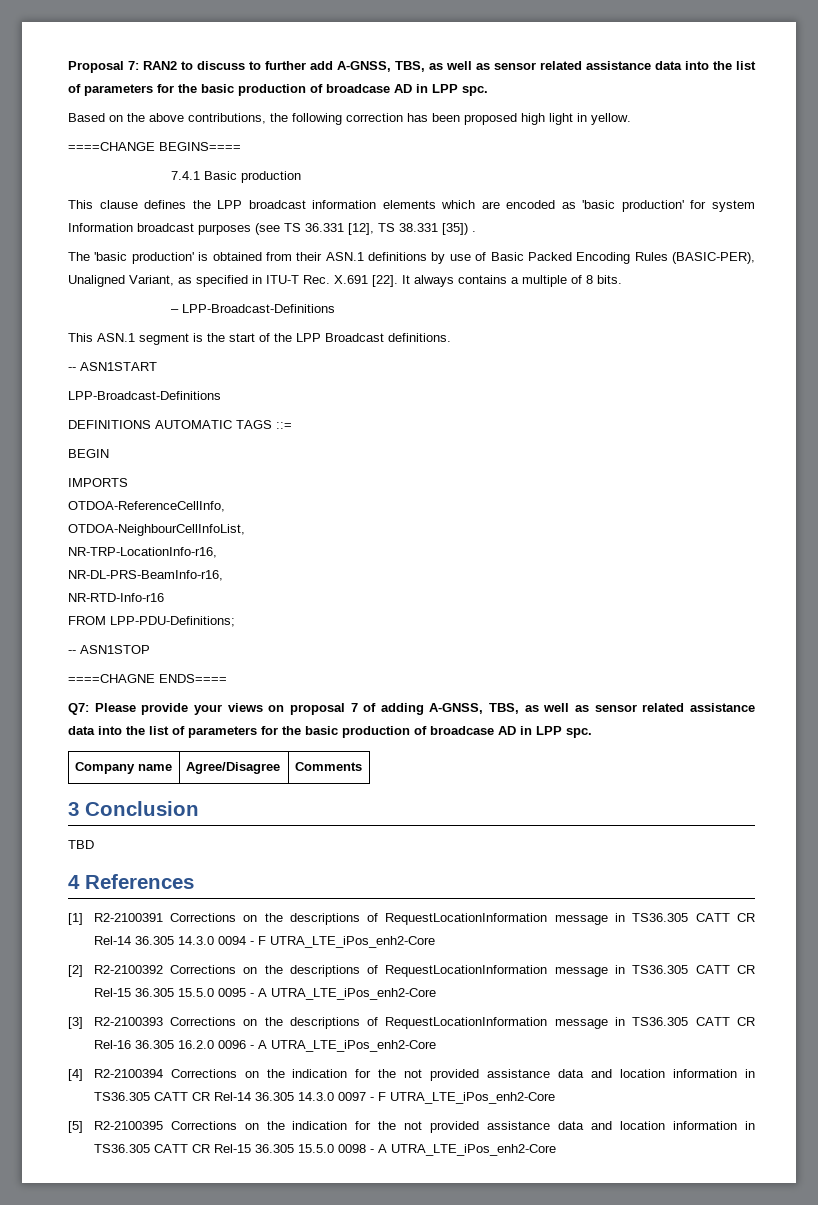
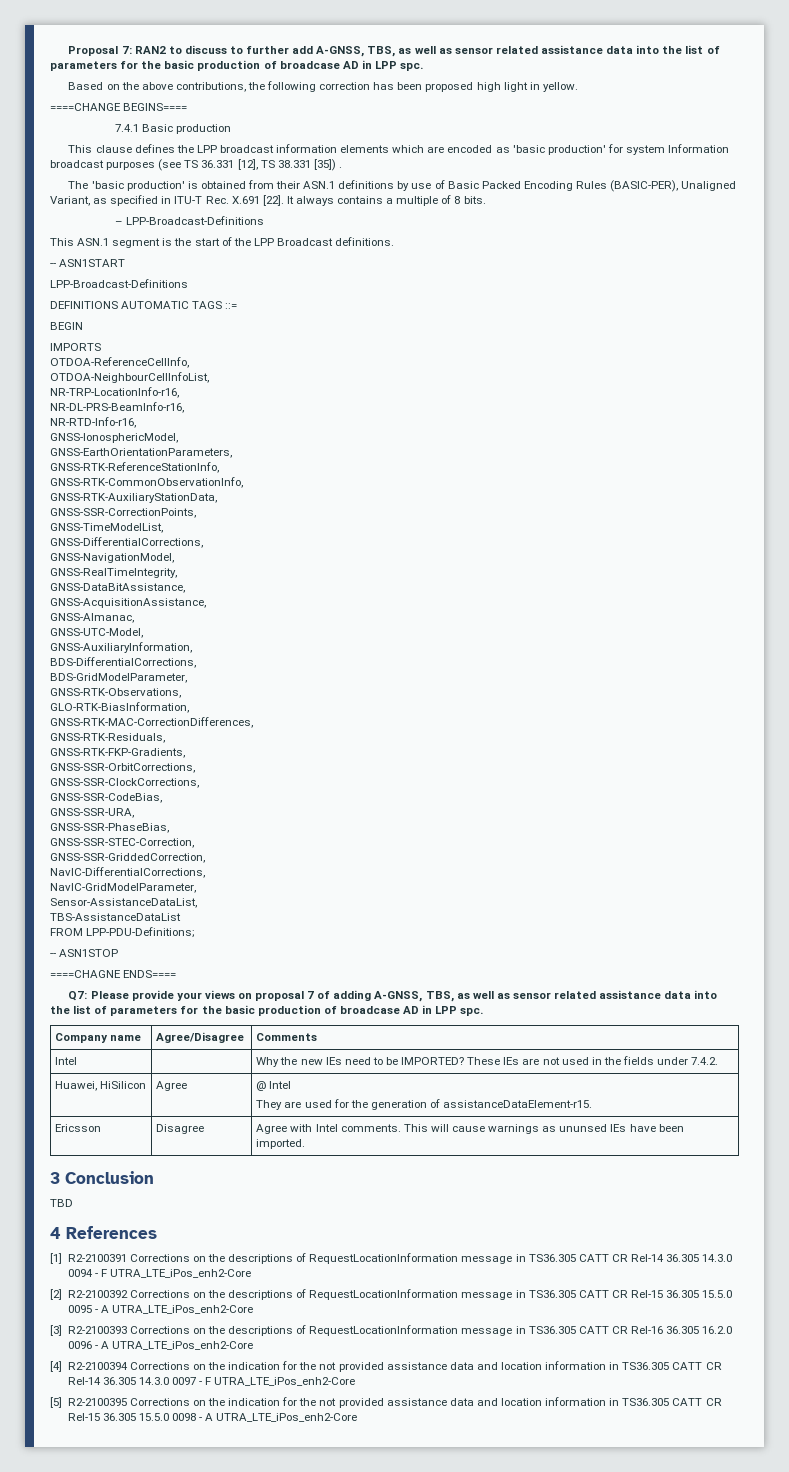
[68,593,164,602] NR-RTD-Info-r16 -> [50,417,136,428] [50,433,178,443] [50,448,232,458] [50,462,219,473] [50,477,243,488] [50,493,217,503] [50,508,196,518] [50,523,163,533] [50,537,203,548] [50,553,174,563] [50,568,177,578] [50,583,185,593] [50,598,206,608] [50,613,134,623] [50,628,143,638] [50,642,192,653] [50,657,196,668] [50,673,187,683] [50,688,181,698] [50,702,189,713] [50,717,253,728] [50,733,165,743] [50,748,185,758] [50,763,195,773] [50,778,199,788] [50,793,162,803] [50,808,134,818] [50,823,169,833] [50,838,194,848] [50,853,205,863] [50,867,205,878] [50,883,196,893] [50,898,197,908] [50,913,181,921] NR-RTD-Info-r16, // GNSS-IonosphericModel, // GNSS-EarthOrientationParameters, // GNSS-RTK-ReferenceStationInfo, // GNSS-RTK-CommonObservationInfo, // GNSS-RTK-AuxiliaryStationData, // GNSS-SSR-CorrectionPoints, // GNSS-TimeModelList, // GNSS-DifferentialCorrections, // GNSS-NavigationModel, // GNSS-RealTimeIntegrity, // GNSS-DataBitAssistance, // GNSS-AcquisitionAssistance, // GNSS-Almanac, // GNSS-UTC-Model, // GNSS-AuxiliaryInformation, // BDS-DifferentialCorrections, // BDS-GridModelParameter, // GNSS-RTK-Observations, // GLO-RTK-BiasInformation, // GNSS-RTK-MAC-CorrectionDifferences, // GNSS-RTK-Residuals, // GNSS-RTK-FKP-Gradients, // GNSS-SSR-OrbitCorrections, // GNSS-SSR-ClockCorrections, // GNSS-SSR-CodeBias, // GNSS-SSR-URA, // GNSS-SSR-PhaseBias, // GNSS-SSR-STEC-Correction, // GNSS-SSR-GriddedCorrection, // NavIC-DifferentialCorrections, // NavIC-GridModelParameter, // Sensor-AssistanceDataList, // TBS-AssistanceDataList
(362, 766) none -> [55,1057,78,1065] [256,1056,719,1067] [55,1081,147,1091] [156,1081,188,1091] [256,1081,292,1091] [256,1099,593,1110] [55,1124,102,1132] [156,1124,205,1134] [256,1124,684,1134] [256,1139,306,1149] // Intel | | Why the new IEs need to be IMPORTED? These IEs are not used in the fields under 7.4.2. // Huawei, HiSilicon | Agree | @ Intel // They are used for the generation of assistanceDataElement-r15. // Ericsson | Disagree | Agree with Intel comments. This will cause warnings as ununsed IEs have been imported.

